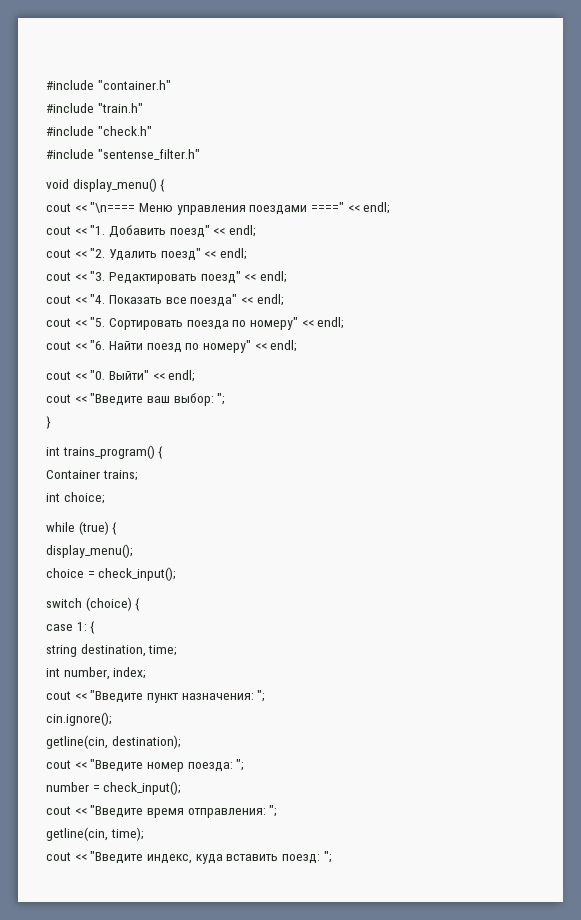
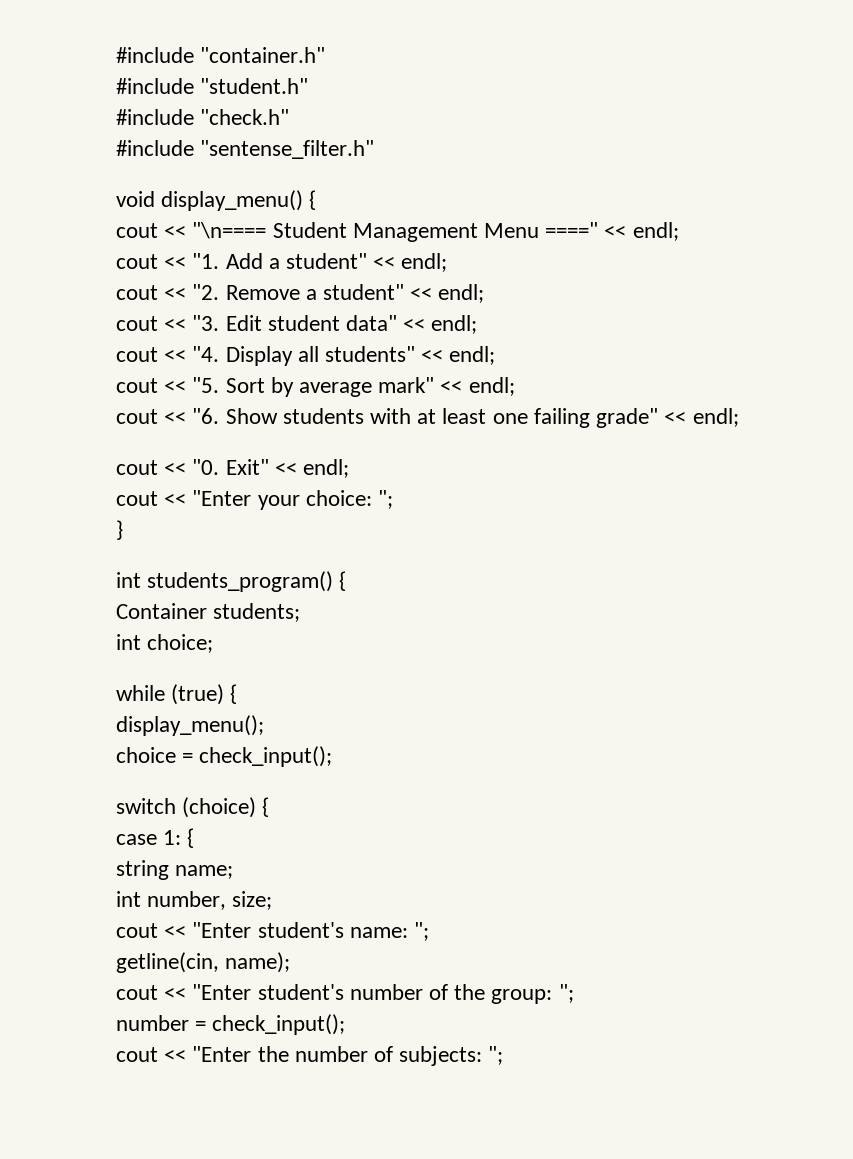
[97,103,143,113] "train.h" -> [200,78,309,94] "student.h"
[138,203,308,215] Меню управления поездами -> [272,222,540,242] Student Management Menu
[108,225,210,238] Добавить поезд" -> [225,253,368,269] Add a student"
[108,248,201,261] Удалить поезд" -> [225,284,405,300] Remove a student"
[108,271,241,284] Редактировать поезд" -> [225,315,398,331] Edit student data"
[108,294,238,307] Показать все поезда" -> [225,346,416,366] Display all students"
[108,317,298,330] Сортировать поезда по номеру" -> [225,377,435,397] Sort by average mark"
[108,340,251,353] Найти поезд по номеру" -> [225,408,659,428] Show students with at least one failing grade"
[108,370,196,382] [46,393,214,406] Выйти" << endl; // cout << "Введите ваш выбор: -> [225,459,350,478] [116,490,372,510] Exit" << endl; // cout << "Enter your choice:
[62,445,155,459] trains_program() -> [147,571,334,592] students_program()
[102,470,138,481] trains; -> [213,603,301,622] students;
[80,644,178,657] destination, time; -> [175,865,234,879] name;
[113,667,147,679] [46,690,266,703] [46,712,112,726] [46,735,181,749] [46,759,233,772] index; // cout << "Введите пункт назначения: "; // cin.ignore(); // getline(cin, destination); // cout << "Введите номер поезда: -> [232,891,273,910] [116,922,430,941] [116,952,291,973] [116,984,553,1004] size; // cout << "Enter student's name: "; // getline(cin, name); // cout << "Enter student's number of the group:
[90,805,278,818] [46,827,144,841] [46,851,320,864] "Введите время отправления: "; // getline(cin, time); // cout << "Введите индекс, куда вставить поезд: -> [192,1046,483,1066] "Enter the number of subjects:

